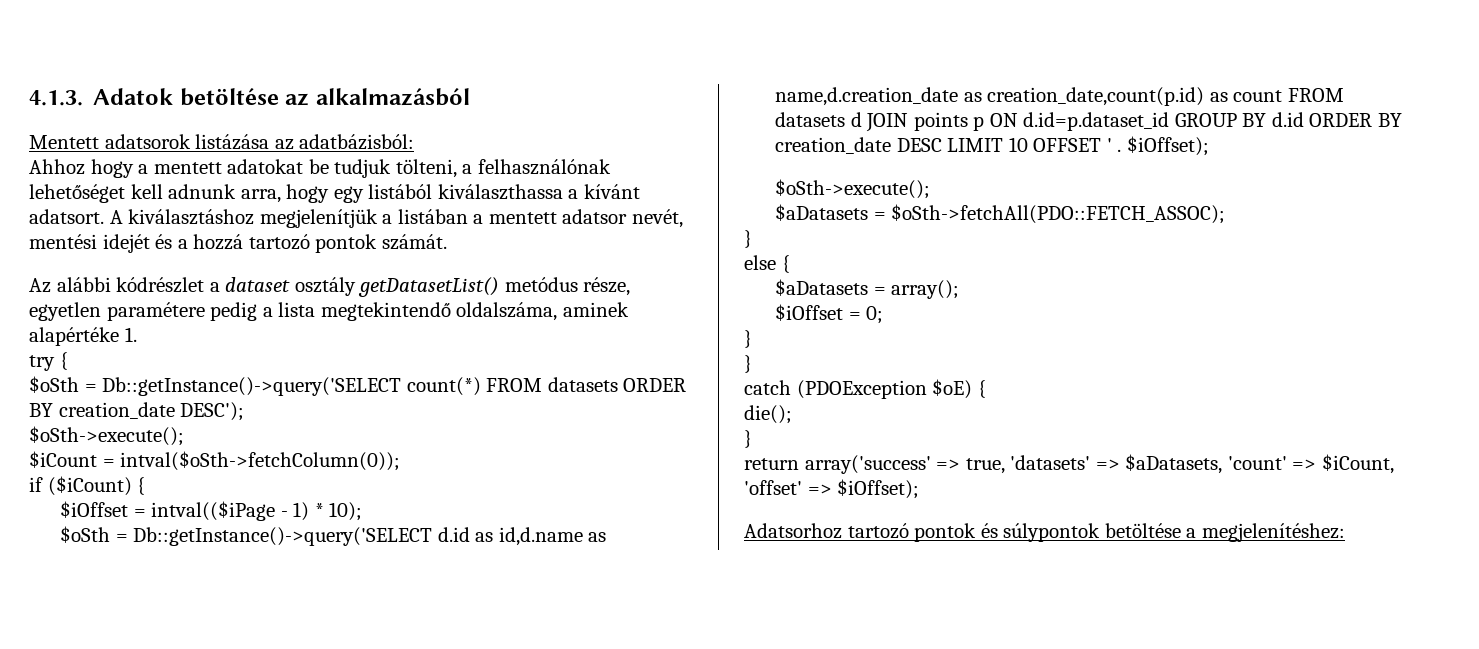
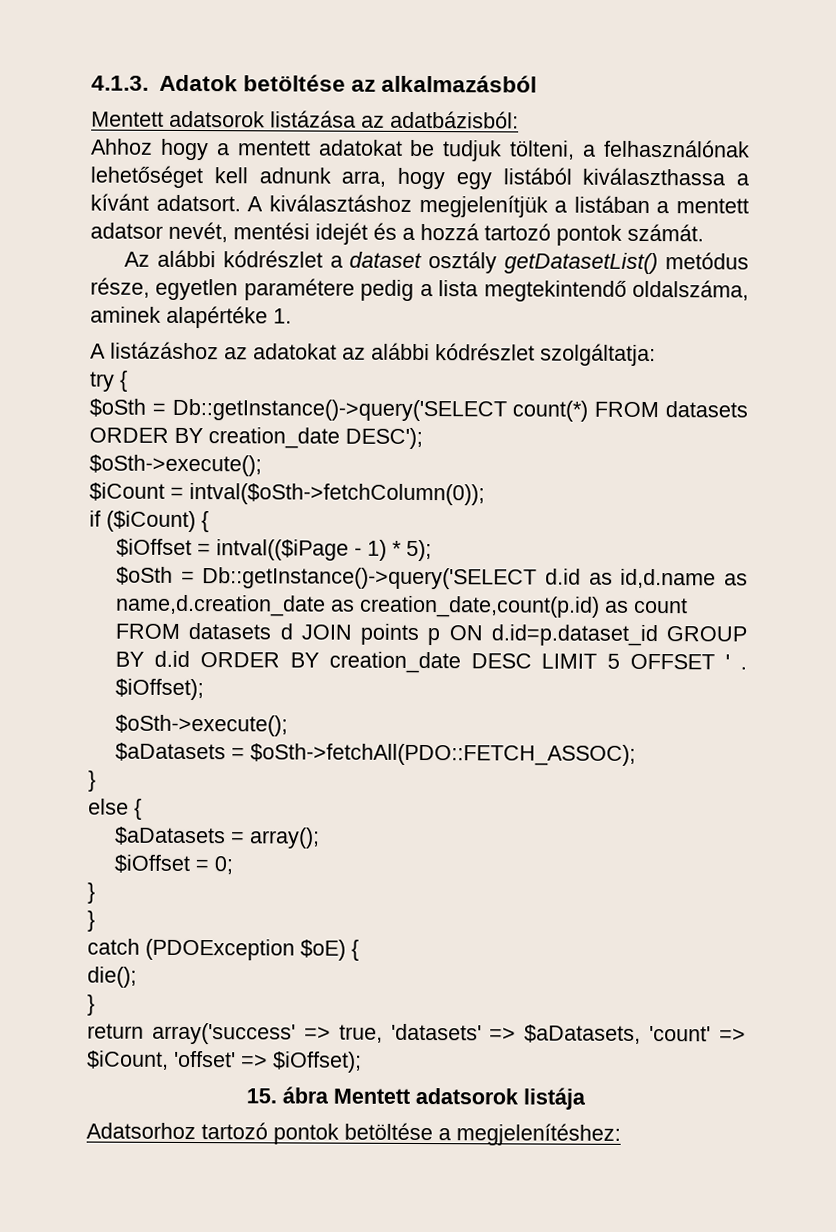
(137, 334) none -> [90,341,656,367] // A listázáshoz az adatokat az alábbi kódrészlet szolgáltatja:
[329,502,363,521] 10); -> [406,539,433,562] 5);
[1008,137,1028,152] 10 -> [607,653,621,669] 5
(920, 489) none -> [246,1086,586,1110] // 15. ábra Mentett adatsorok listája
[980,523,1101,542] és súlypontok -> (339, 1134) none

